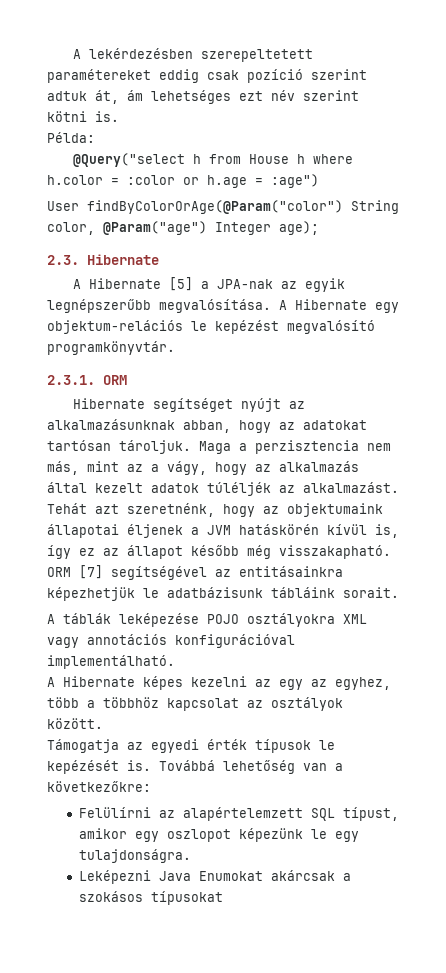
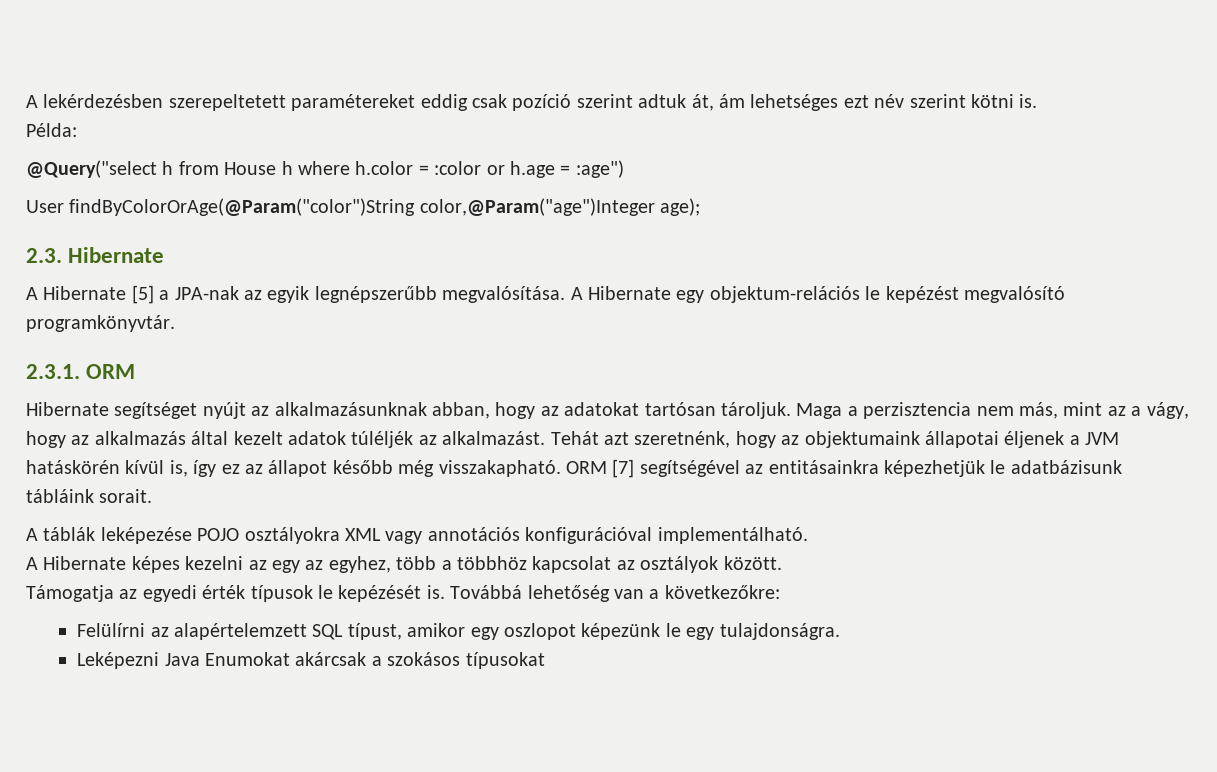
[87,200,399,214] [47,221,271,235] findByColorOrAge(@Param("color") String color, @Param("age") Integer -> [69,198,655,216] findByColorOrAge(@Param("color")String color,@Param("age")Integer

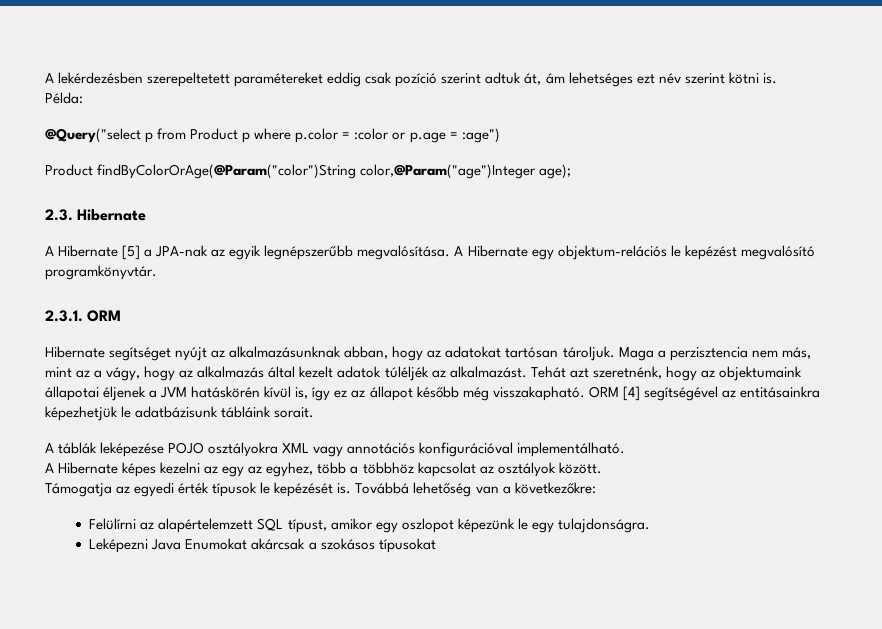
[162,161,414,175] h from House h where h.color -> [145,128,340,143] p from Product p where p.color
[509,161,555,178] h.age -> [409,132,446,143] p.age
[26,200,64,213] User -> [45,164,93,176] Product
[612,459,635,478] [7] -> [622,386,640,401] [4]

